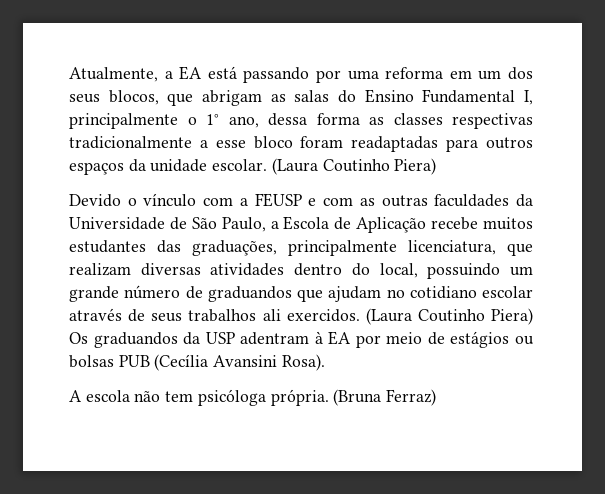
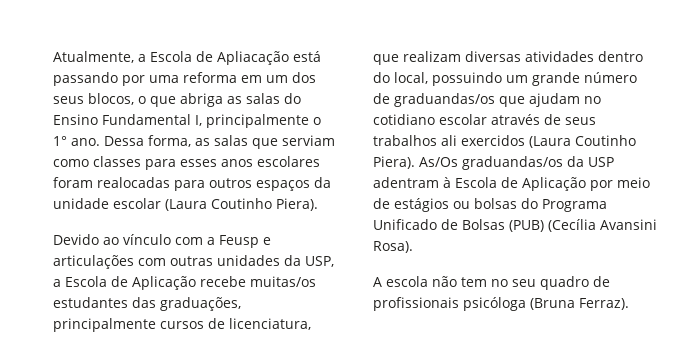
[179,66,203,80] EA -> [150,51,289,65] Escola de Apliacação
[167,90,262,106] que abrigam -> [138,93,223,107] o que abriga
[228,113,533,129] [69,136,439,152] ano, dessa forma as classes respectivas tradicionalmente a esse bloco foram readaptadas -> [71,135,335,149] [53,156,320,170] [53,177,170,188] ano. Dessa forma, as salas que serviam como classes para esses anos escolares foram realocadas
[212,158,437,175] escolar. (Laura Coutinho Piera) -> [113,198,318,211] escolar (Laura Coutinho Piera).
[127,198,137,206] o -> [103,237,119,245] ao
[254,193,533,207] [69,217,266,232] FEUSP e com as outras faculdades da Universidade de São Paulo, -> [219,235,271,248] [53,255,334,269] Feusp e articulações com outras unidades da USP,
[483,217,534,230] muitos -> [250,276,316,287] muitas/os
(397, 248) none -> [160,318,225,329] cursos de
[207,286,292,302] graduandos -> [394,93,495,107] graduandas/os
[286,308,533,325] [69,332,178,348] exercidos. (Laura Coutinho Piera) Os graduandos -> [461,135,636,148] [373,156,563,170] exercidos (Laura Coutinho Piera). As/Os graduandas/os
[328,331,352,345] EA -> [455,177,586,191] Escola de Aplicação
[118,355,150,367] PUB -> [521,198,607,212] [373,219,544,232] do Programa Unificado de Bolsas (PUB)
[197,389,437,406] psicóloga própria. (Bruna Ferraz) -> [491,276,610,290] [373,297,629,311] no seu quadro de profissionais psicóloga (Bruna Ferraz).

